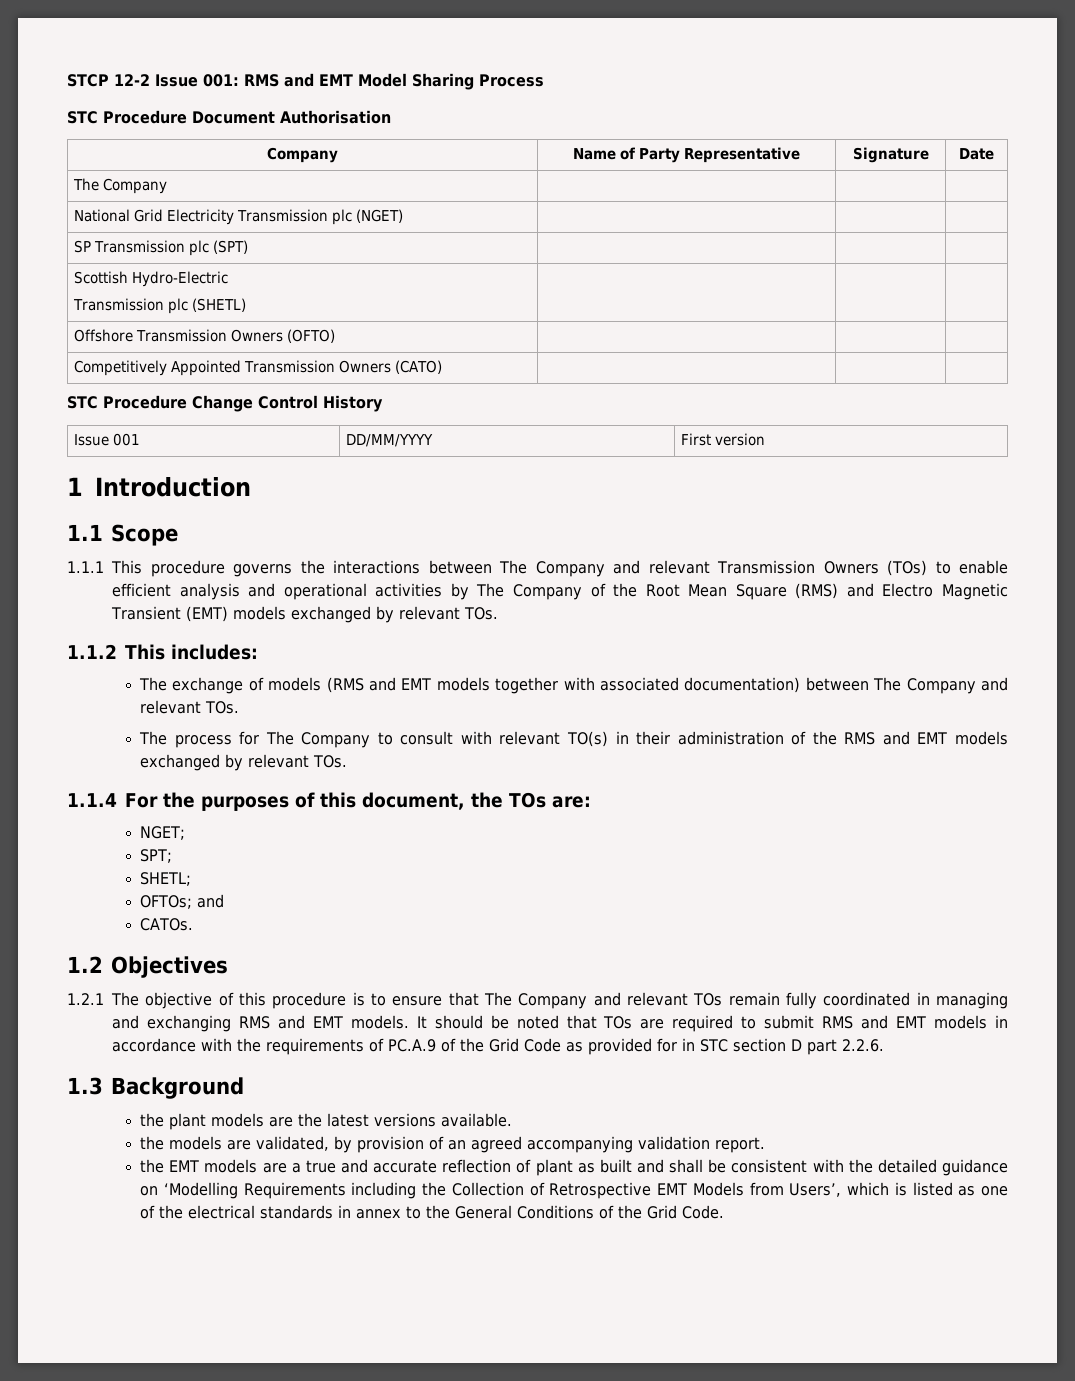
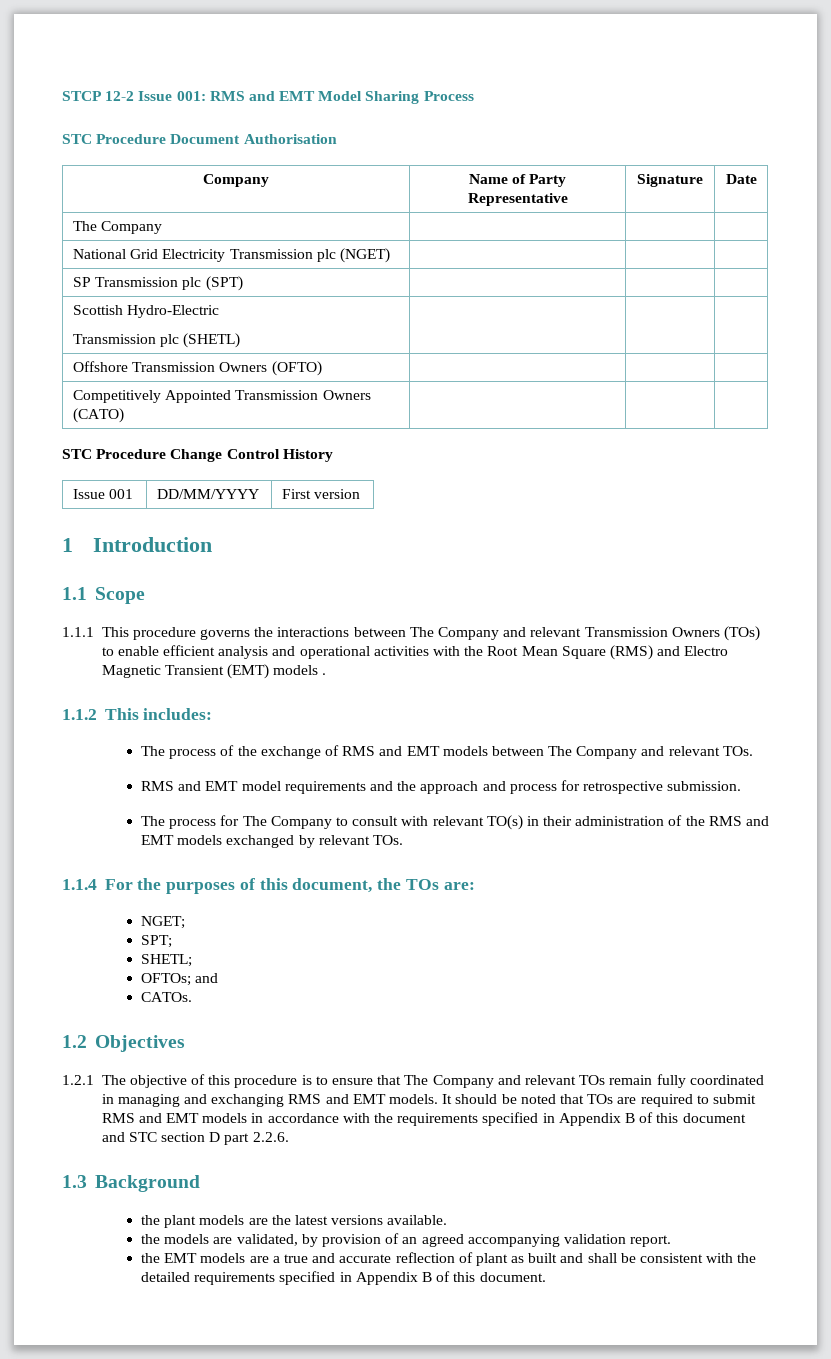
[450,583,606,600] by The Company of -> [433,646,461,656] with
[290,606,498,623] exchanged by relevant TOs. -> [322,673,327,675] .
[172,677,801,694] exchange of models (RMS and EMT models together with associated documentation) -> [169,745,488,759] process of the exchange of RMS and EMT models
(240, 707) none -> [141,780,742,794] // RMS and EMT model requirements and the approach and process for retrospective submission.
[369,1038,695,1055] of PC.A.9 of the Grid Code as provided for in -> [482,1112,746,1126] [101,1132,125,1142] specified in Appendix B of this document and
[941,1159,1008,1176] [140,1182,1008,1199] [140,1205,725,1219] guidance on ‘Modelling Requirements including the Collection of Retrospective EMT Models from Users’, which is listed as one of the electrical standards in annex to the General Conditions of the Grid Code. -> [194,1271,546,1285] requirements specified in Appendix B of this document.

